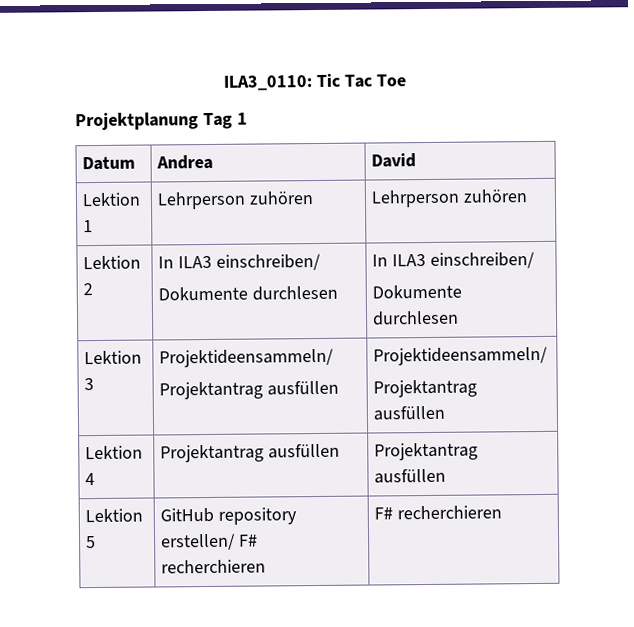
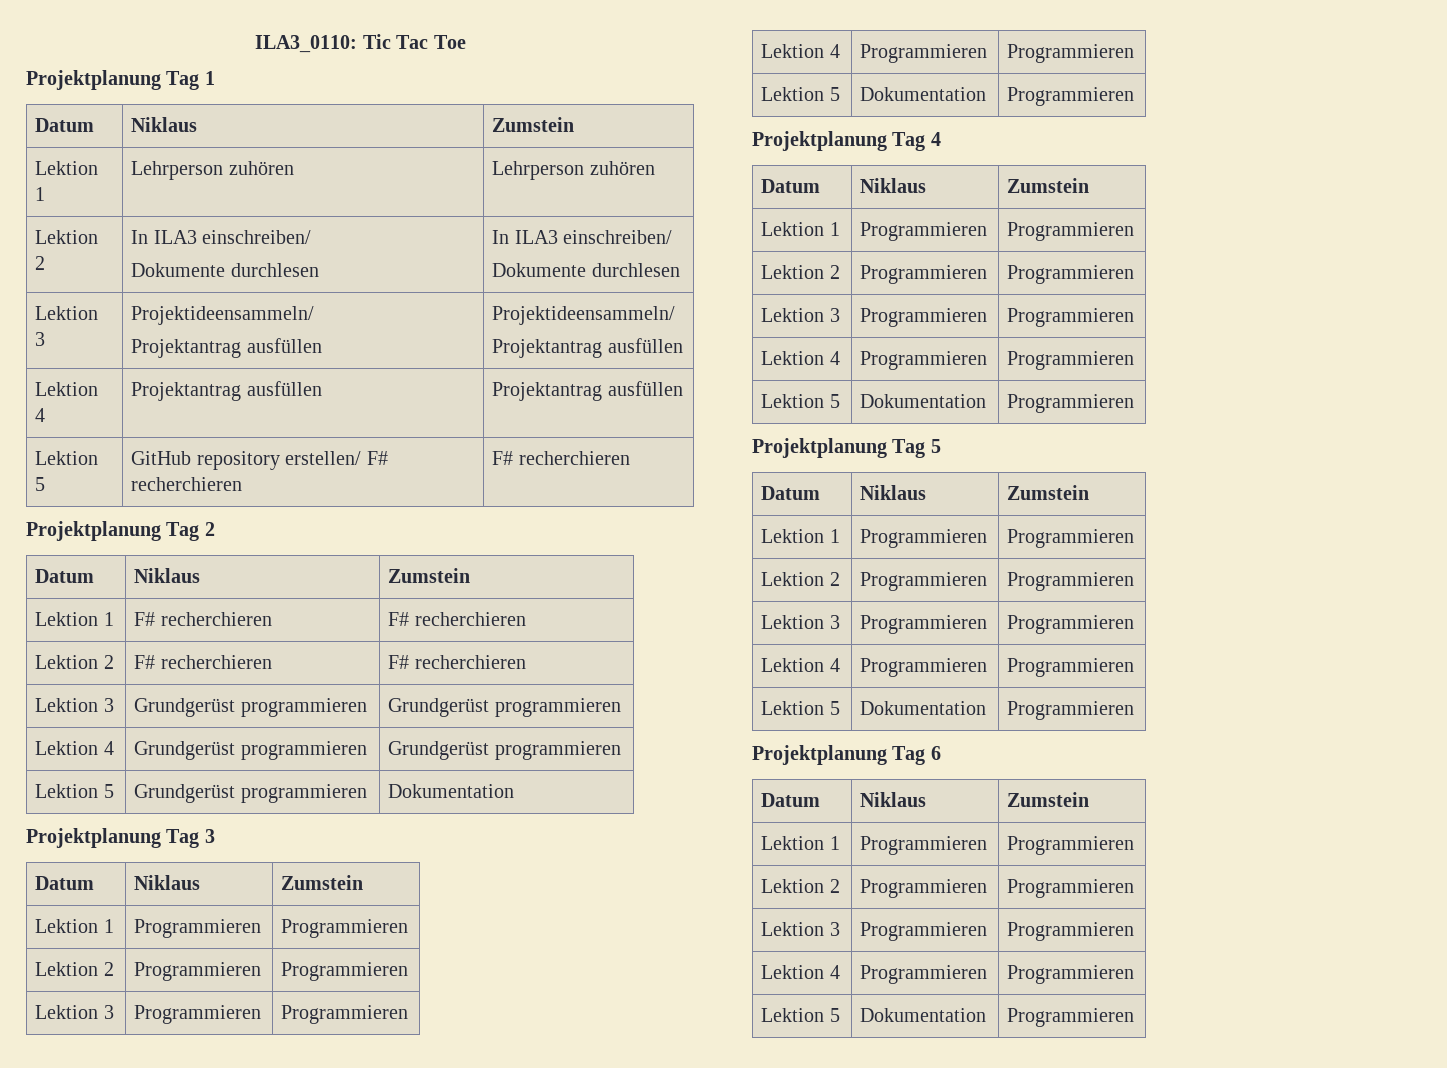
[156,154,214,170] [371,153,417,168] Andrea | David -> [131,117,198,132] [492,117,575,132] Niklaus | Zumstein
(503, 512) none -> [26,521,215,541] [35,569,95,583] [134,568,201,583] [388,568,471,583] [35,612,114,626] [134,612,272,626] [388,612,526,626] [35,655,114,669] [134,655,272,669] [388,655,526,669] [35,698,114,712] [134,698,367,717] [388,698,621,717] [35,741,114,755] [134,741,367,760] [388,741,621,760] [35,784,114,798] [134,784,367,803] [388,784,515,798] [26,828,215,848] [35,876,95,890] [134,875,201,890] [281,875,364,890] [35,919,114,933] [134,919,262,938] [281,919,409,938] [35,962,114,976] [134,962,262,981] [281,962,409,981] [35,1005,114,1019] [134,1005,262,1024] [281,1005,409,1024] [761,44,840,58] [860,44,988,63] [1007,44,1135,63] [761,87,840,101] [860,87,987,101] [1007,87,1135,106] [752,131,941,151] [761,179,821,193] [860,178,927,193] [1007,178,1090,193] [761,222,840,236] [860,222,988,241] [1007,222,1135,241] [761,265,840,279] [860,265,988,284] [1007,265,1135,284] [761,308,840,322] [860,308,988,327] [1007,308,1135,327] [761,351,840,365] [860,351,988,370] [1007,351,1135,370] [761,394,840,408] [860,394,987,408] [1007,394,1135,413] [752,438,941,458] [761,486,821,500] [860,485,927,500] [1007,485,1090,500] [761,529,840,543] [860,529,988,548] [1007,529,1135,548] [761,572,840,586] [860,572,988,591] [1007,572,1135,591] [761,615,840,629] [860,615,988,634] [1007,615,1135,634] [761,658,840,672] [860,658,988,677] [1007,658,1135,677] [761,701,840,715] [860,701,987,715] [1007,701,1135,720] [752,745,941,765] [761,793,821,807] [860,792,927,807] [1007,792,1090,807] [761,836,840,850] [860,836,988,855] [1007,836,1135,855] [761,879,840,893] [860,879,988,898] [1007,879,1135,898] [761,922,840,936] [860,922,988,941] [1007,922,1135,941] [761,965,840,979] [860,965,988,984] [1007,965,1135,984] [761,1008,840,1022] [860,1008,987,1022] [1007,1008,1135,1027] // Projektplanung Tag 2 // Datum | Niklaus | Zumstein // Lektion 1 | F# recherchieren | F# recherchieren // Lektion 2 | F# recherchieren | F# recherchieren // Lektion 3 | Grundgerüst programmieren | Grundgerüst programmieren // Lektion 4 | Grundgerüst programmieren | Grundgerüst programmieren // Lektion 5 | Grundgerüst programmieren | Dokumentation // Projektplanung Tag 3 // Datum | Niklaus | Zumstein // Lektion 1 | Programmieren | Programmieren // Lektion 2 | Programmieren | Programmieren // Lektion 3 | Programmieren | Programmieren // Lektion 4 | Programmieren | Programmieren // Lektion 5 | Dokumentation | Programmieren // Projektplanung Tag 4 // Datum | Niklaus | Zumstein // Lektion 1 | Programmieren | Programmieren // Lektion 2 | Programmieren | Programmieren // Lektion 3 | Programmieren | Programmieren // Lektion 4 | Programmieren | Programmieren // Lektion 5 | Dokumentation | Programmieren // Projektplanung Tag 5 // Datum | Niklaus | Zumstein // Lektion 1 | Programmieren | Programmieren // Lektion 2 | Programmieren | Programmieren // Lektion 3 | Programmieren | Programmieren // Lektion 4 | Programmieren | Programmieren // Lektion 5 | Dokumentation | Programmieren // Projektplanung Tag 6 // Datum | Niklaus | Zumstein // Lektion 1 | Programmieren | Programmieren // Lektion 2 | Programmieren | Programmieren // Lektion 3 | Programmieren | Programmieren // Lektion 4 | Programmieren | Programmieren // Lektion 5 | Dokumentation | Programmieren

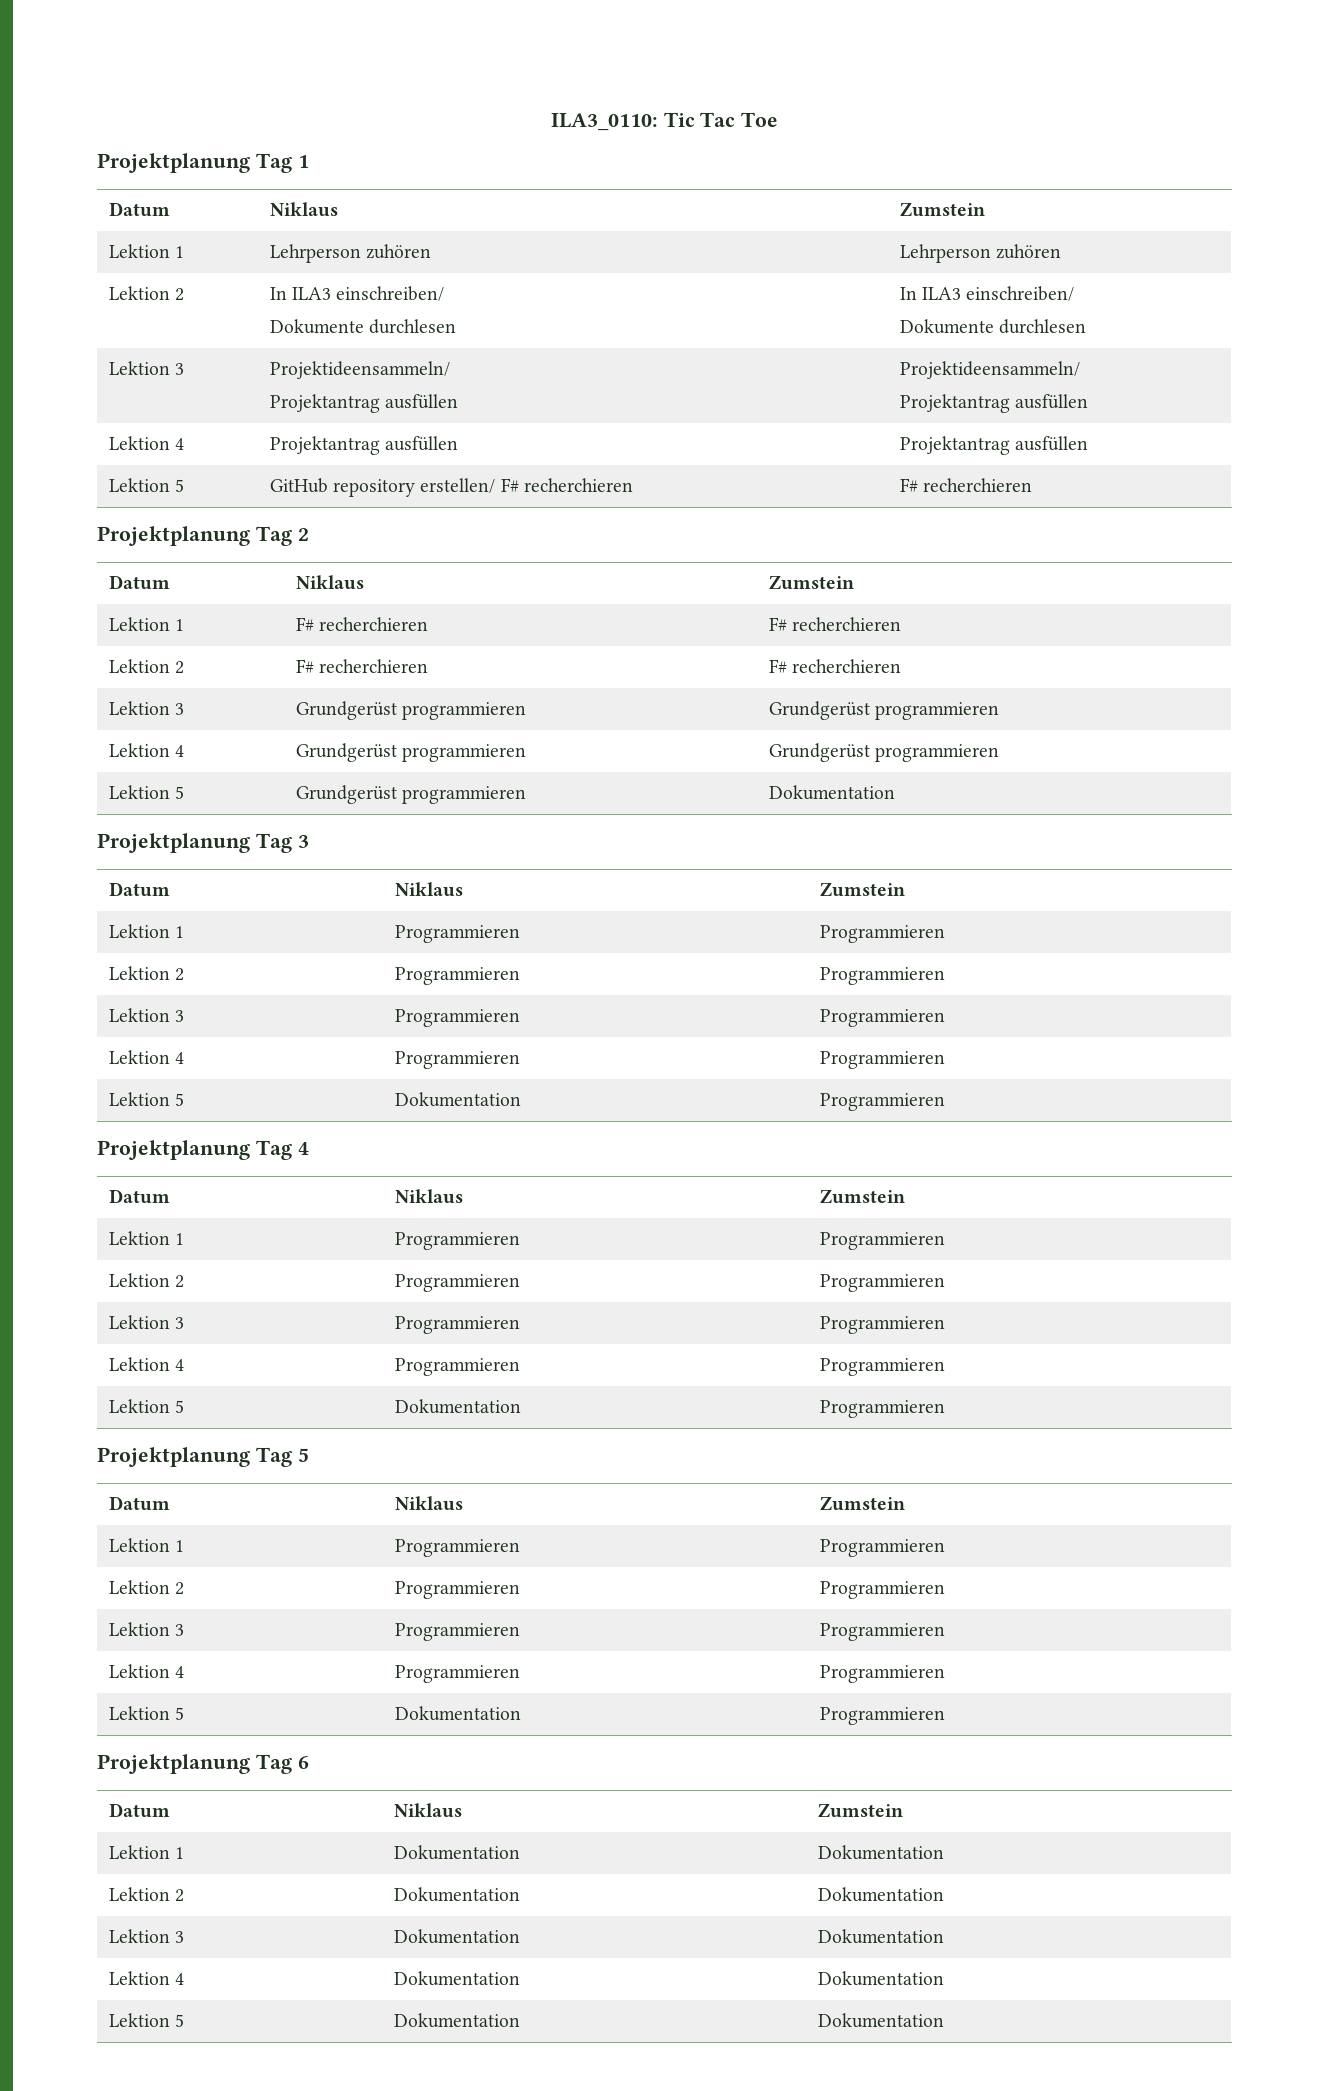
[860,836,988,855] [1007,836,1135,855] [761,879,840,893] [860,879,988,898] [1007,879,1135,898] [761,922,840,936] [860,922,988,941] [1007,922,1135,941] [761,965,840,979] [860,965,988,984] [1007,965,1135,984] [761,1008,840,1022] [860,1008,987,1022] [1007,1008,1135,1027] Programmieren | Programmieren // Lektion 2 | Programmieren | Programmieren // Lektion 3 | Programmieren | Programmieren // Lektion 4 | Programmieren | Programmieren // Lektion 5 | Dokumentation | Programmieren -> [393,1845,520,1860] [817,1845,944,1860] [108,1887,185,1902] [393,1887,520,1902] [817,1887,944,1902] [108,1929,185,1943] [393,1929,520,1944] [817,1929,944,1944] [108,1971,185,1985] [393,1971,520,1986] [817,1971,944,1986] [108,2013,185,2027] [393,2013,520,2028] [817,2013,944,2028] Dokumentation | Dokumentation // Lektion 2 | Dokumentation | Dokumentation // Lektion 3 | Dokumentation | Dokumentation // Lektion 4 | Dokumentation | Dokumentation // Lektion 5 | Dokumentation | Dokumentation

